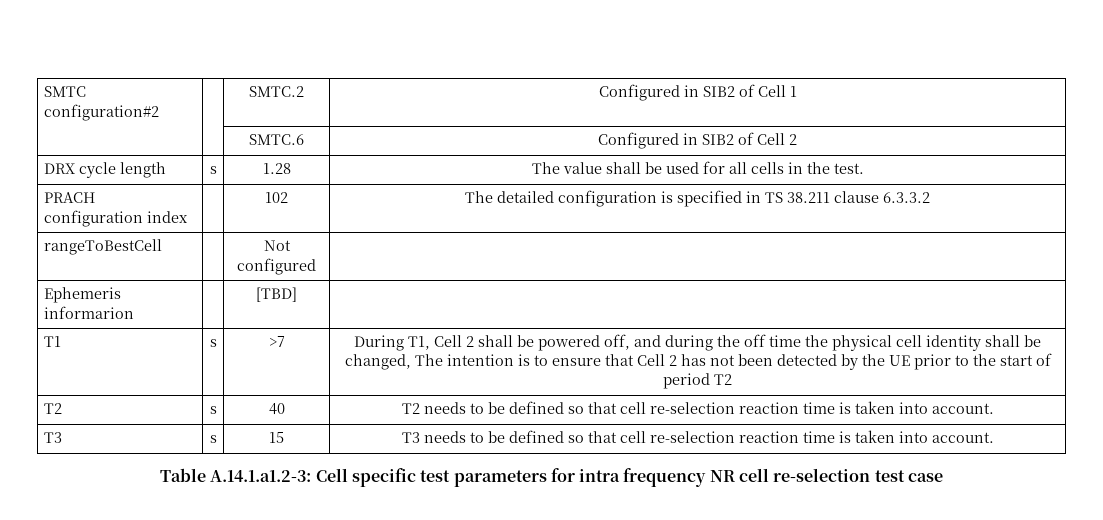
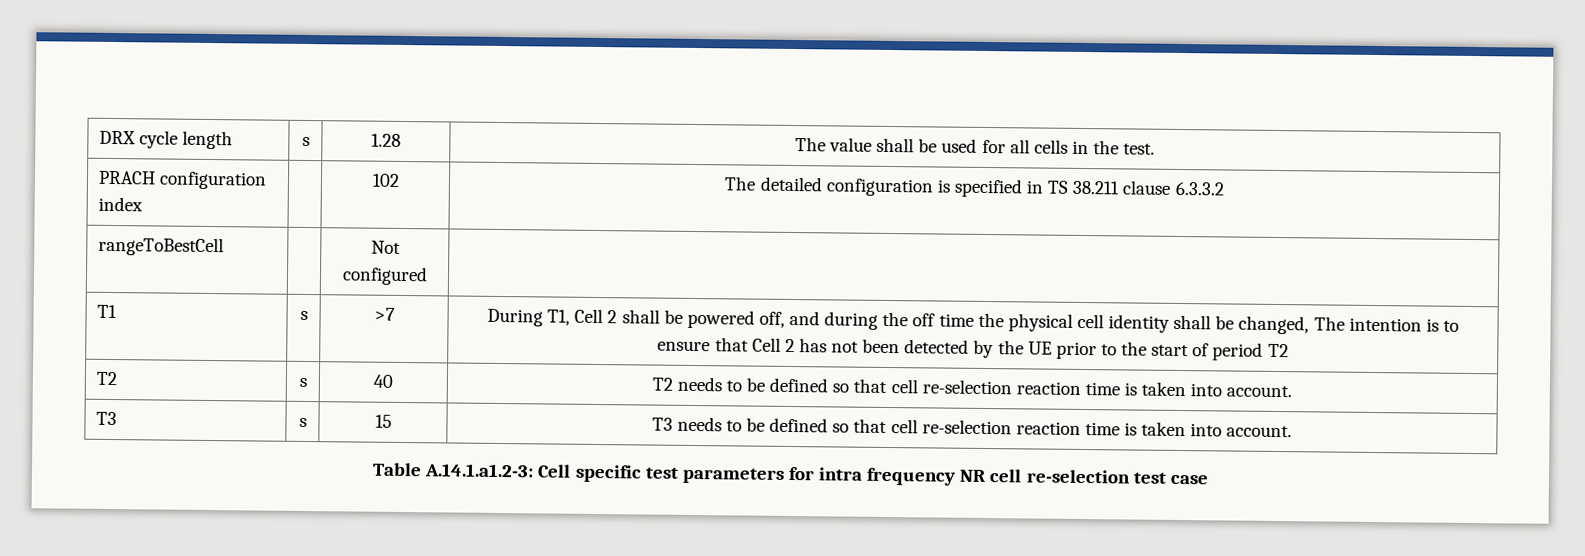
[43,86,86,97] [43,104,159,121] [249,86,304,97] [598,84,797,101] [249,134,304,145] [598,132,797,149] SMTC configuration#2 | | SMTC.2 | Configured in SIB2 of Cell 1 // | | SMTC.6 | Configured in SIB2 of Cell 2 // -> (98, 137) none
[43,287,121,303] [43,306,134,319] [256,287,297,302] // Ephemeris informarion | | [TBD] | -> (428, 276) none

